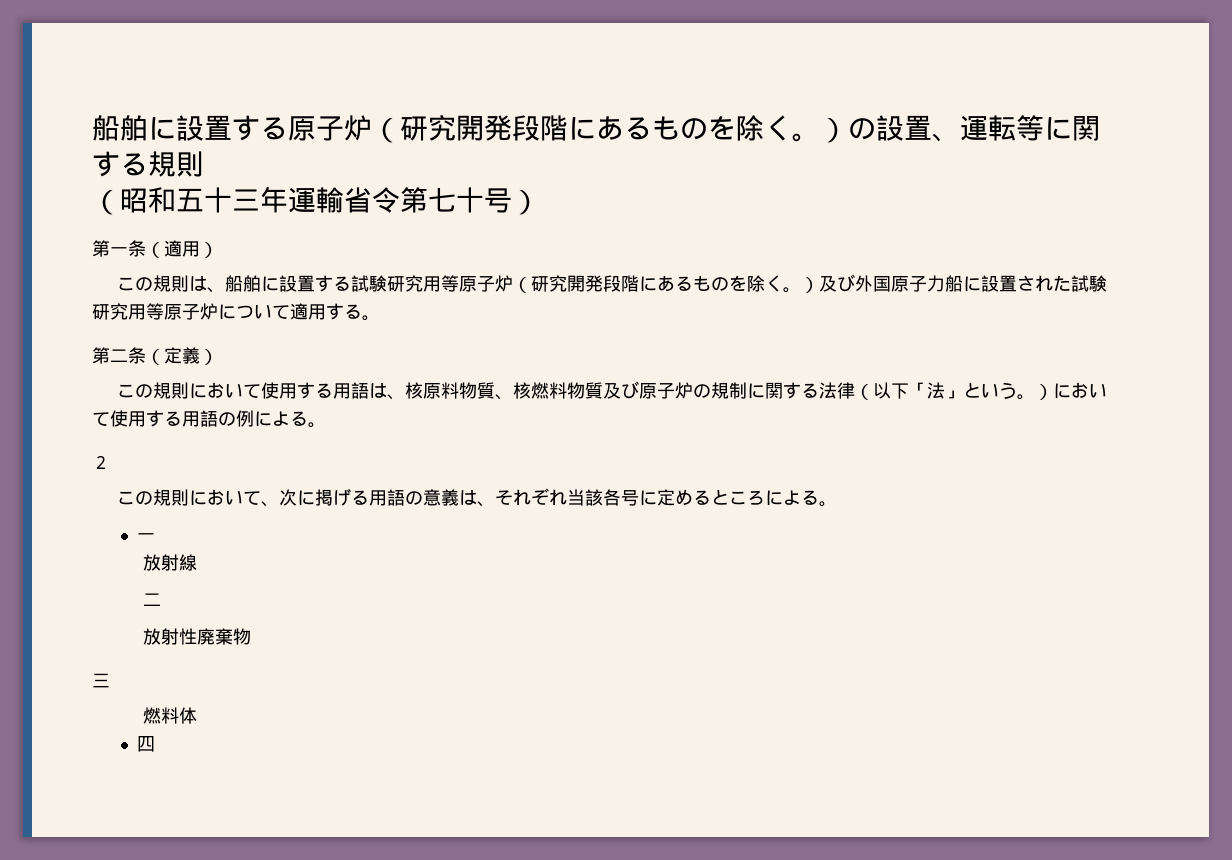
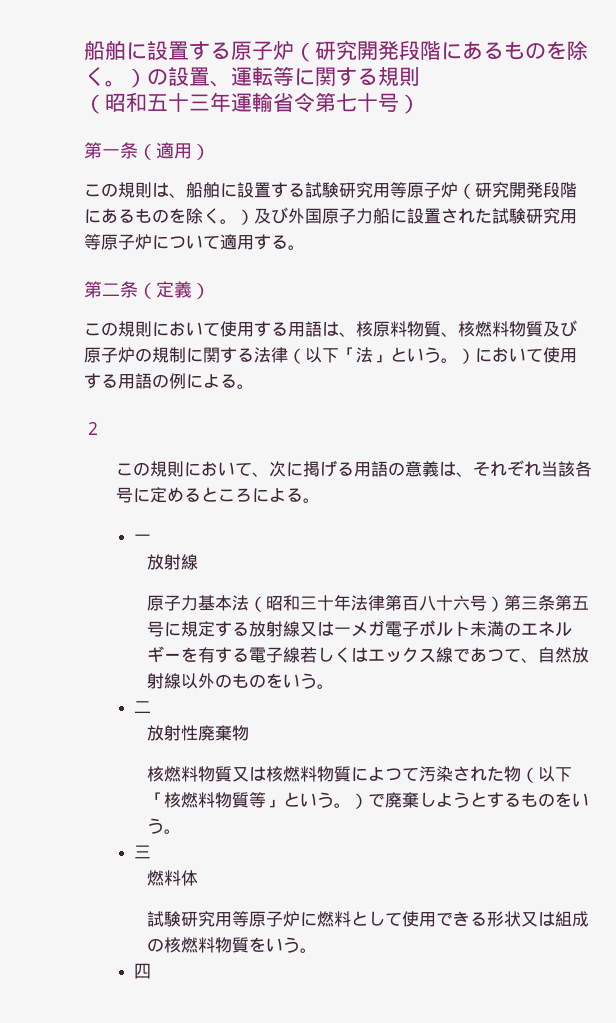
[142,593,161,606] [142,628,251,645] [92,673,110,688] [142,707,197,724] 二 // 放射性廃棄物 // 三 // 燃料体 -> [147,594,590,612] [147,620,573,637] [147,646,590,663] [147,673,335,689] [134,701,152,713] [147,725,250,741] [147,766,573,783] [147,792,590,809] [147,818,182,834] [134,845,152,859] [147,870,199,886] [147,911,590,927] [147,937,318,953] 原子力基本法（昭和三十年法律第百八十六号）第三条第五号に規定する放射線又は一メガ電子ボルト未満のエネルギーを有する電子線若しくはエックス線であつて、自然放射線以外のものをいう。 // 二 // 放射性廃棄物 // 核燃料物質又は核燃料物質によつて汚染された物（以下「核燃料物質等」という。）で廃棄しようとするものをいう。 // 三 // 燃料体 // 試験研究用等原子炉に燃料として使用できる形状又は組成の核燃料物質をいう。

